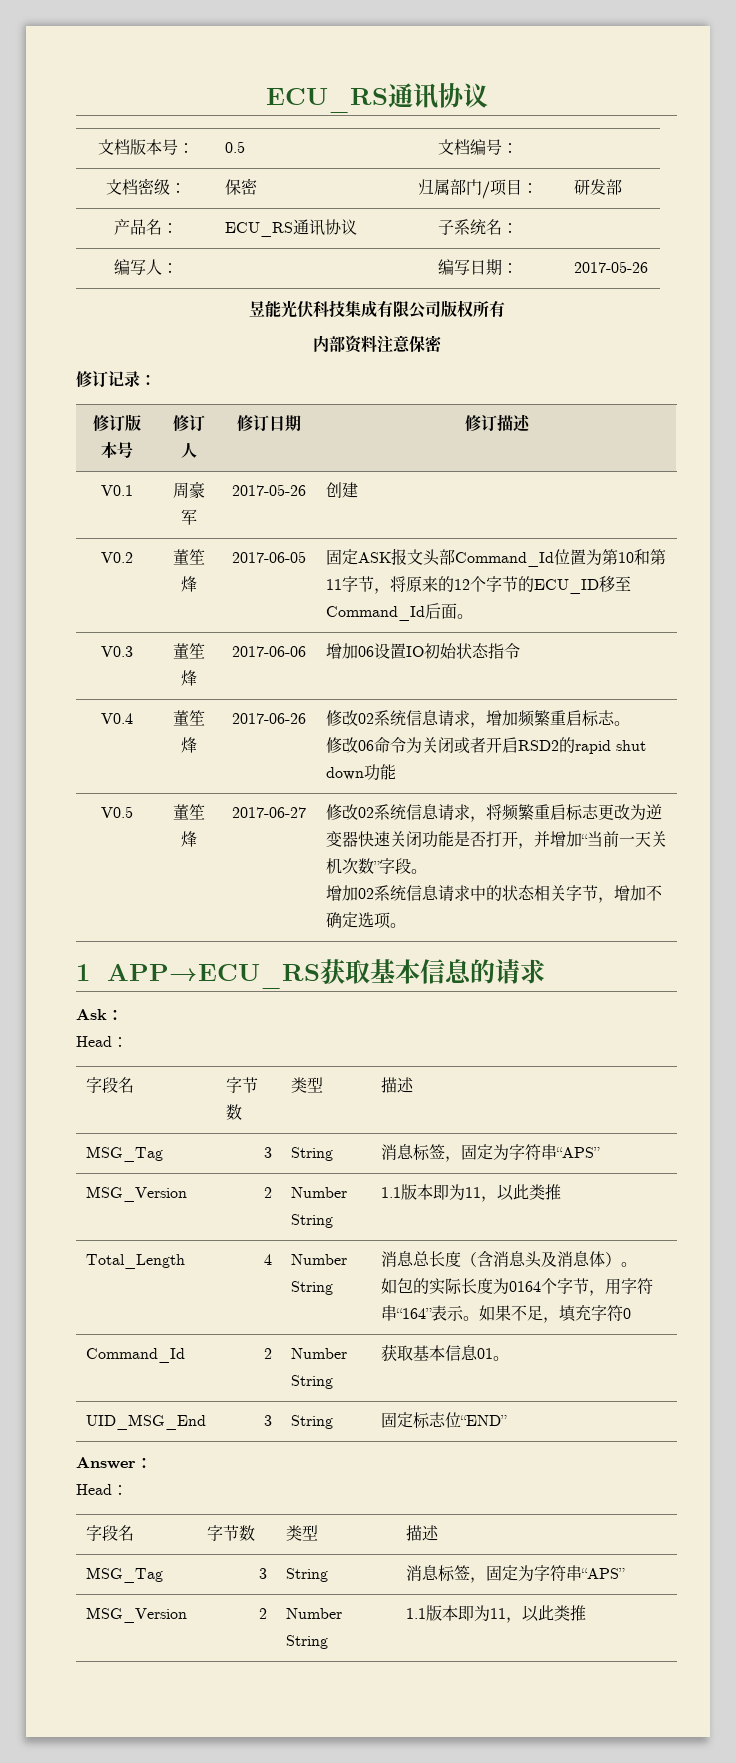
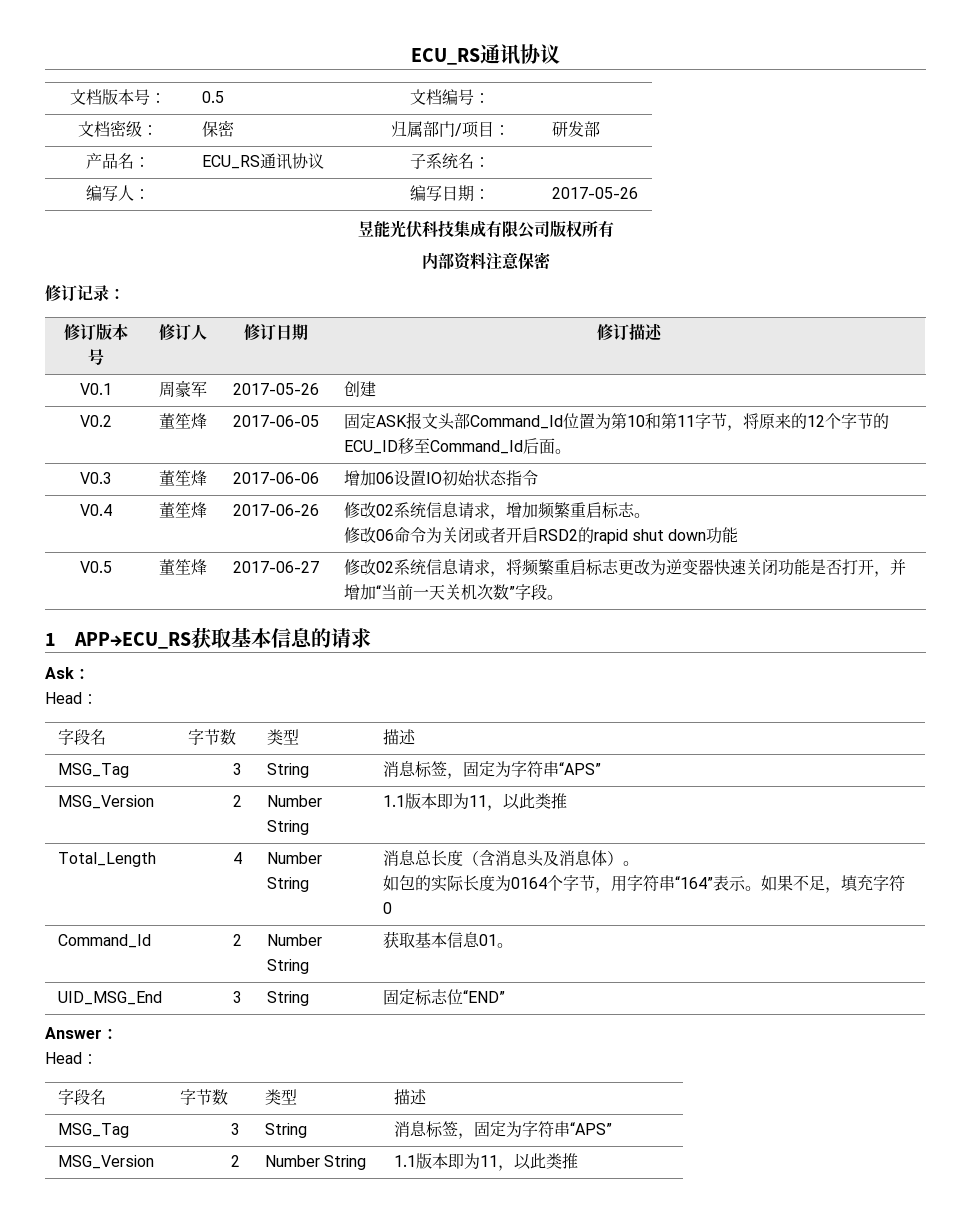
[325,885,662,903] [325,912,406,929] // 增加02系统信息请求中的状态相关字节，增加不确定选项。 -> (563, 597) none

